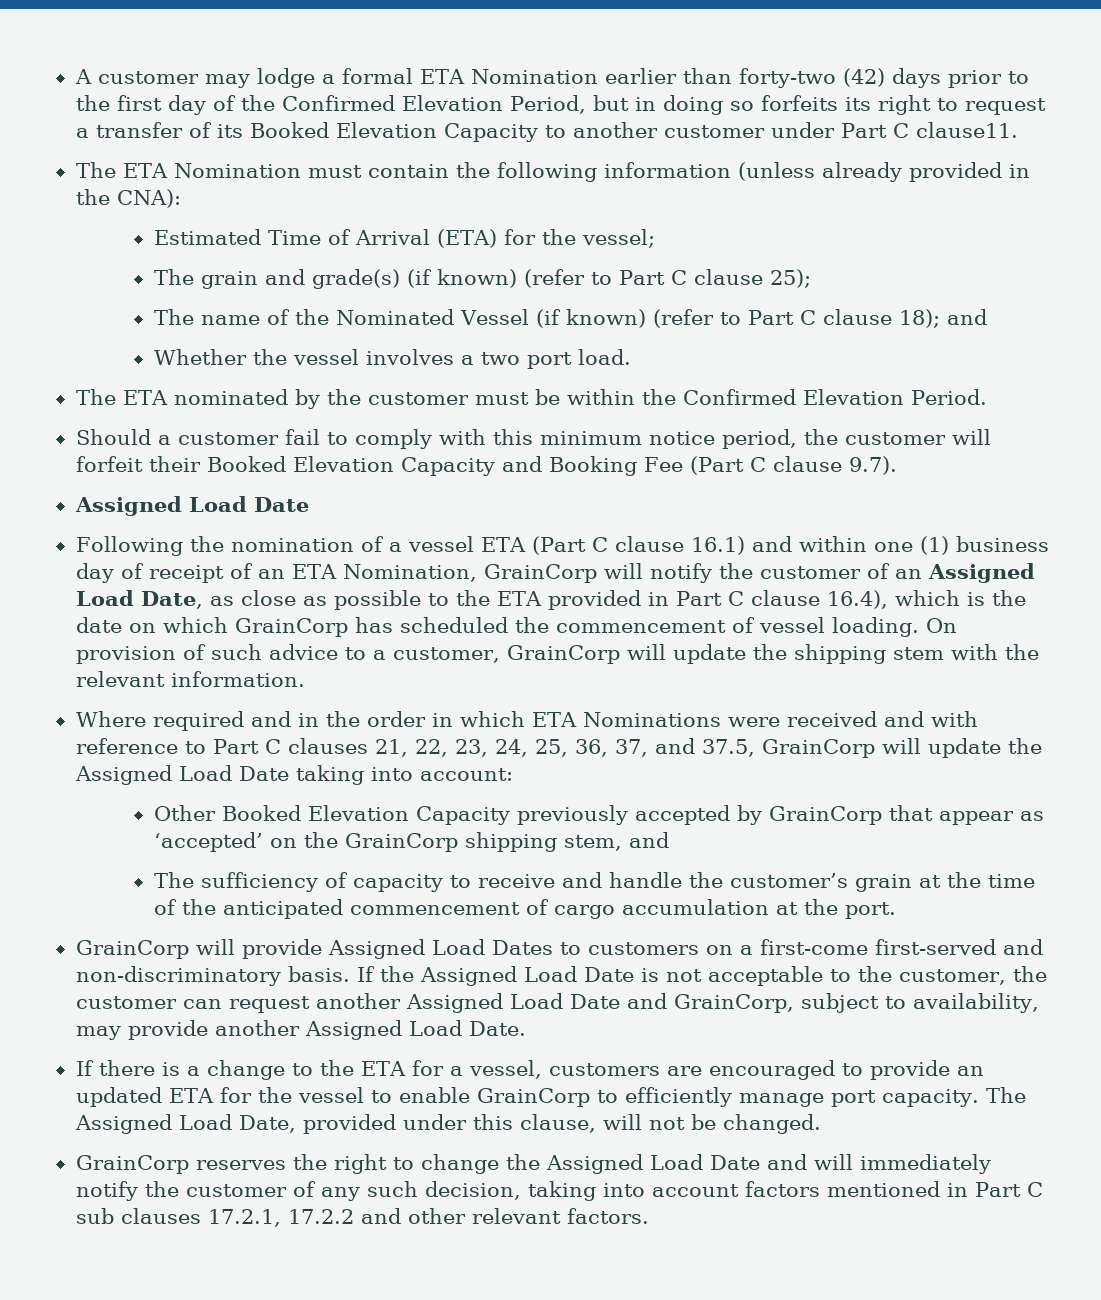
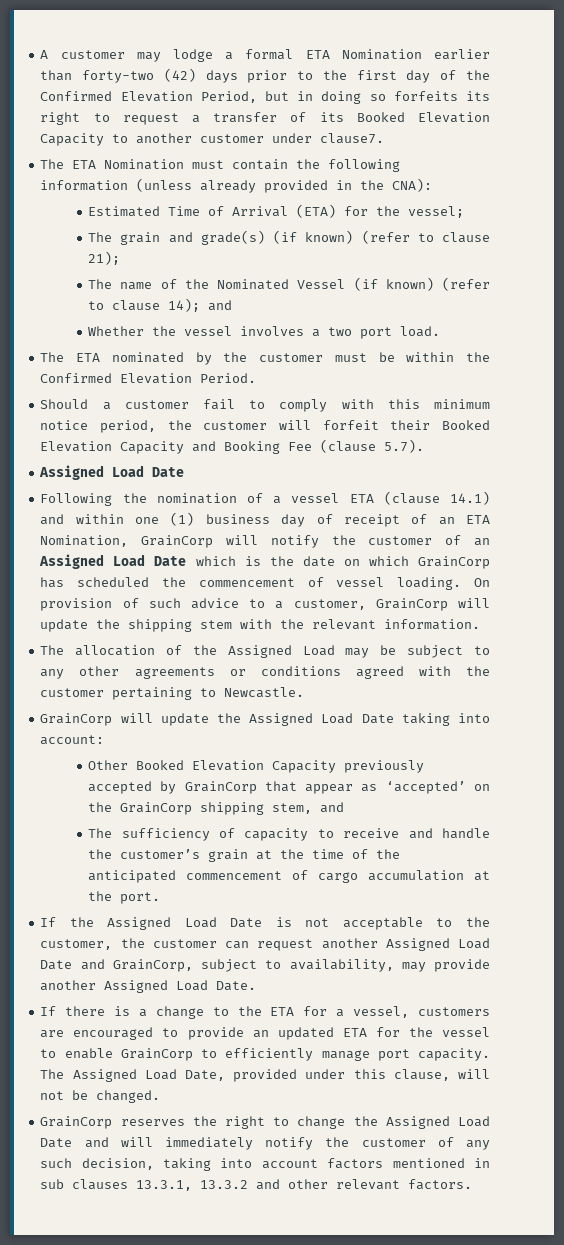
[840,122,1018,138] Part C clause11. -> [320,133,385,144] clause7.
[618,269,811,288] Part C clause 25); -> [441,232,490,243] [88,251,121,265] clause 21);
[747,309,940,328] Part C clause 18); -> [112,298,201,312] clause 14);
[689,456,897,475] (Part C clause 9.7). -> [320,439,425,453] (clause 5.7).
[531,536,745,555] (Part C clause 16.1) -> [383,491,490,505] (clause 14.1)
[140,590,888,610] Date, as close as possible to the ETA provided in Part C clause 16.4), -> [154,556,187,566] Date
[75,711,978,731] [75,738,755,757] Where required and in the order in which ETA Nominations were received and with reference to Part C clauses 21, 22, 23, 24, 25, 36, 37, and 37.5, -> [40,645,490,658] [40,666,491,679] [40,687,305,700] The allocation of the Assigned Load may be subject to any other agreements or conditions agreed with the customer pertaining to Newcastle. //
[75,939,1043,959] [75,966,350,986] GrainCorp will provide Assigned Load Dates to customers on a first-come first-served and non-discriminatory basis. -> (161, 898) none
[974,1182,1043,1197] [75,1208,354,1227] Part C sub clauses 17.2.1, 17.2.2 -> [40,1179,249,1191] sub clauses 13.3.1, 13.3.2

